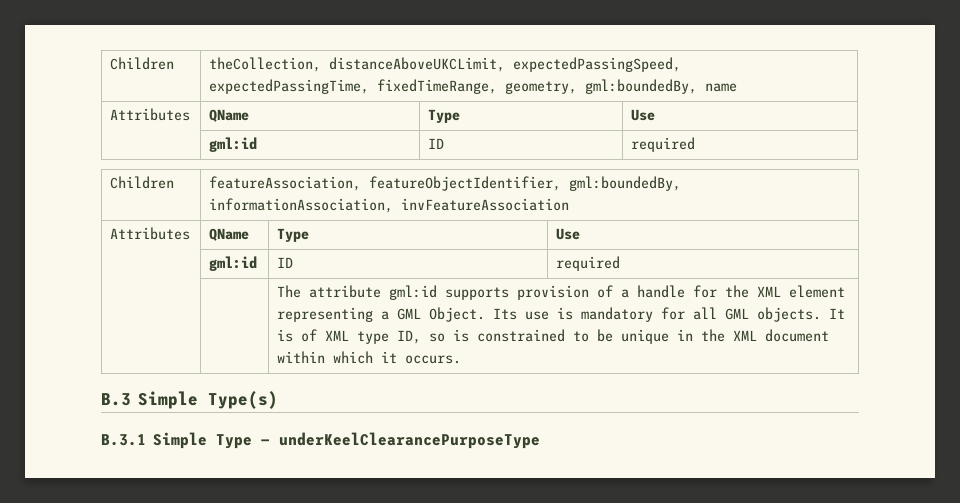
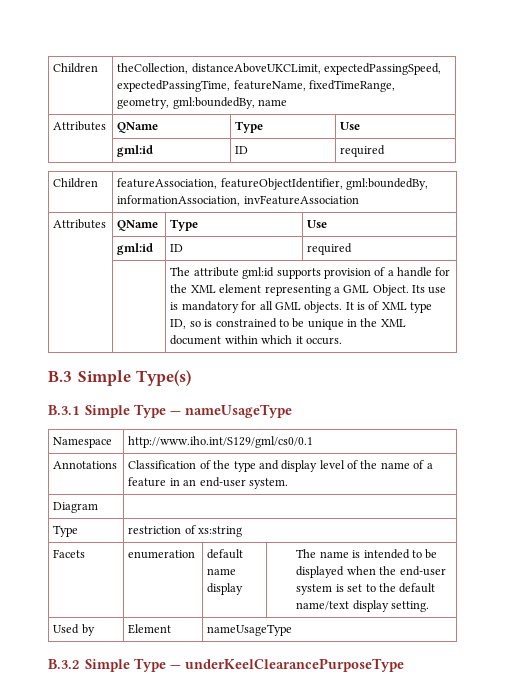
(370, 86) none -> [233,80,306,91] featureName,
(271, 442) none -> [185,404,293,418] [53,437,113,448] [128,436,314,448] [53,461,118,469] [128,460,433,472] [128,477,288,489] [53,502,99,513] [53,525,79,537] [128,525,243,537] [53,549,86,558] [128,550,196,559] [207,549,244,559] [207,568,237,575] [207,583,244,595] [296,549,438,559] [296,566,446,578] [296,583,436,595] [296,600,430,612] [53,624,95,636] [128,624,172,634] [207,624,293,636] [48,658,182,672] nameUsageType // Namespace | http://www.iho.int/S129/gml/cs0/0.1 // Annotations | Classification of the type and display level of the name of a feature in an end-user system. // Diagram | // Type | restriction of xs:string // Facets | enumeration | default name display | The name is intended to be displayed when the end-user system is set to the default name/text display setting. // Used by | Element | nameUsageType // B.3.2 Simple Type —

